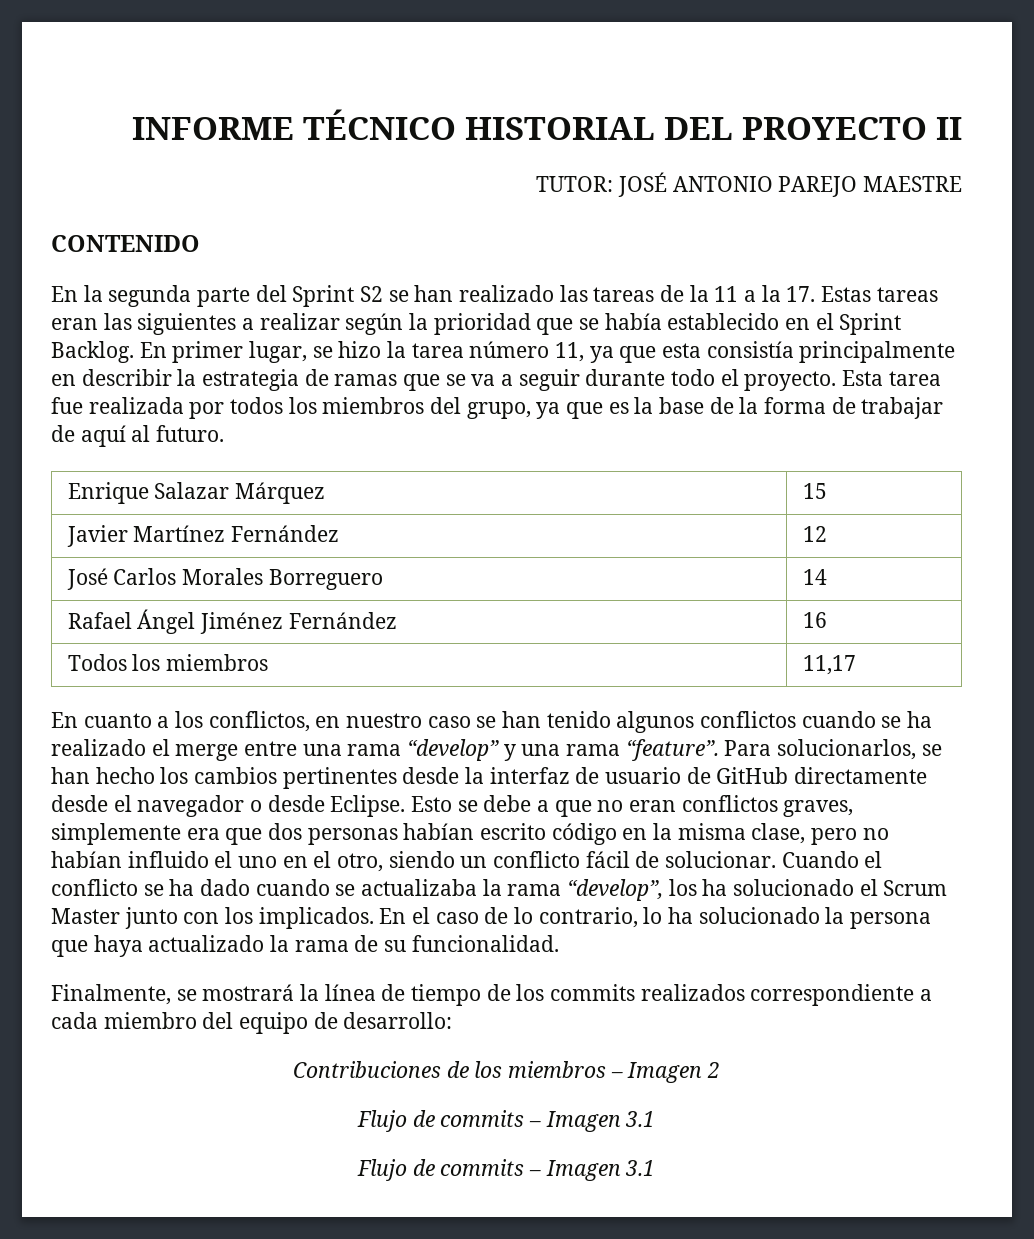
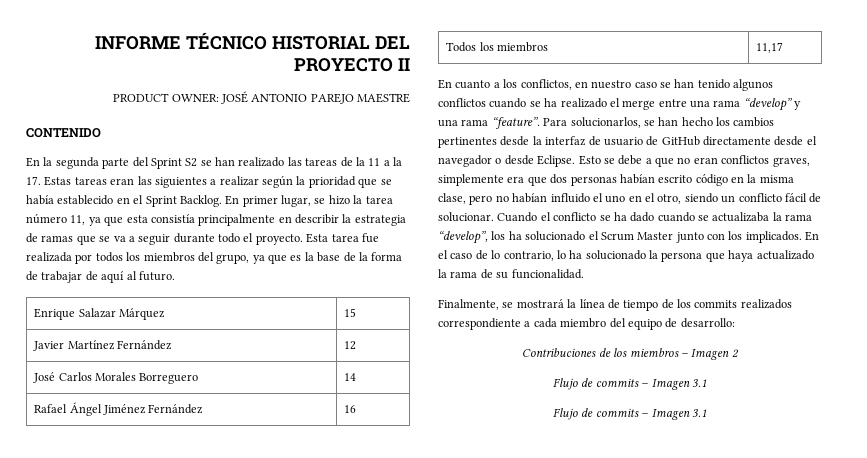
[536,176,614,192] TUTOR: -> [113,93,219,103] PRODUCT OWNER:

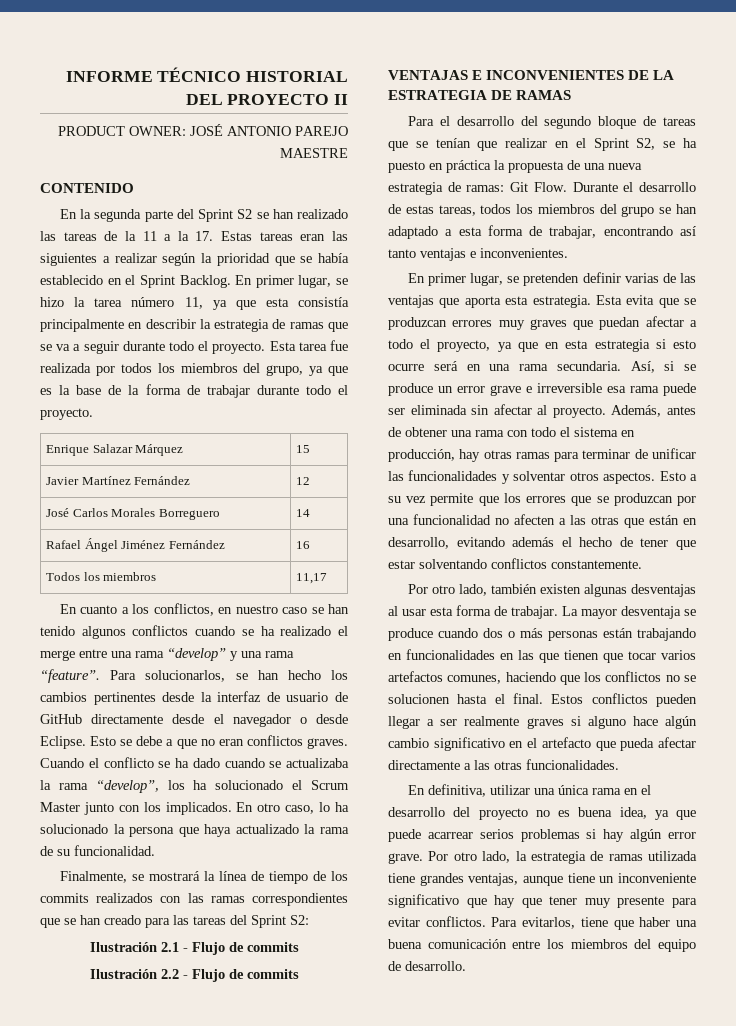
[85,271,175,283] de aquí al futuro. -> [256,385,348,395] [40,408,93,420] durante todo el proyecto.
[772,157,810,167] [438,174,794,186] [438,193,822,205] [438,212,494,222] graves, simplemente era que dos personas habían escrito código en la misma clase, pero no habían influido el uno en el otro, siendo un conflicto fácil de solucionar. -> [307,738,348,749] graves.
[438,250,554,261] el caso de lo contrario, -> [257,803,315,814] otro caso,
[438,318,735,330] [522,348,739,360] [553,378,707,390] [553,408,707,420] correspondiente a cada miembro del equipo de desarrollo: // Contribuciones de los miembros – Imagen 2 // Flujo de commits – Imagen 3.1 // Flujo de commits – Imagen 3.1 -> [160,893,348,906] [40,915,309,928] [89,942,299,955] [89,969,299,982] [388,70,675,80] [388,90,572,100] [407,116,696,129] [388,138,697,151] [388,160,642,173] [388,182,696,195] [388,204,697,217] [388,225,696,239] [388,248,568,261] [407,272,697,286] [388,295,696,308] [388,316,697,330] [388,339,696,352] [388,361,696,373] [388,383,696,396] [388,404,696,418] [388,427,635,437] [388,448,696,462] [388,470,697,484] [388,493,696,506] [388,514,697,528] [388,537,696,550] [388,558,642,569] [407,584,696,597] [388,605,696,619] [388,628,696,641] [388,649,696,663] [388,671,696,685] [388,693,697,707] [388,716,697,729] [388,737,696,751] [388,759,619,770] [407,784,651,797] [388,807,696,820] [388,829,696,842] [388,851,697,864] [388,873,696,886] [388,894,697,908] [388,916,697,930] [388,939,696,952] [388,961,466,971] con las ramas correspondientes que se han creado para las tareas del Sprint S2: // Ilustración 2.1 - Flujo de commits // Ilustración 2.2 - Flujo de commits // VENTAJAS E INCONVENIENTES DE LA ESTRATEGIA DE RAMAS // Para el desarrollo del segundo bloque de tareas que se tenían que realizar en el Sprint S2, se ha puesto en práctica la propuesta de una nueva estrategia de ramas: Git Flow. Durante el desarrollo de estas tareas, todos los miembros del grupo se han adaptado a esta forma de trabajar, encontrando así tanto ventajas e inconvenientes. // En primer lugar, se pretenden definir varias de las ventajas que aporta esta estrategia. Esta evita que se produzcan errores muy graves que puedan afectar a todo el proyecto, ya que en esta estrategia si esto ocurre será en una rama secundaria. Así, si se produce un error grave e irreversible esa rama puede ser eliminada sin afectar al proyecto. Además, antes de obtener una rama con todo el sistema en producción, hay otras ramas para terminar de unificar las funcionalidades y solventar otros aspectos. Esto a su vez permite que los errores que se produzcan por una funcionalidad no afecten a las otras que están en desarrollo, evitando además el hecho de tener que estar solventando conflictos constantemente. // Por otro lado, también existen algunas desventajas al usar esta forma de trabajar. La mayor desventaja se produce cuando dos o más personas están trabajando en funcionalidades en las que tienen que tocar varios artefactos comunes, haciendo que los conflictos no se solucionen hasta el final. Estos conflictos pueden llegar a ser realmente graves si alguno hace algún cambio significativo en el artefacto que pueda afectar directamente a las otras funcionalidades. // En definitiva, utilizar una única rama en el desarrollo del proyecto no es buena idea, ya que puede acarrear serios problemas si hay algún error grave. Por otro lado, la estrategia de ramas utilizada tiene grandes ventajas, aunque tiene un inconveniente significativo que hay que tener muy presente para evitar conflictos. Para evitarlos, tiene que haber una buena comunicación entre los miembros del equipo de desarrollo.

